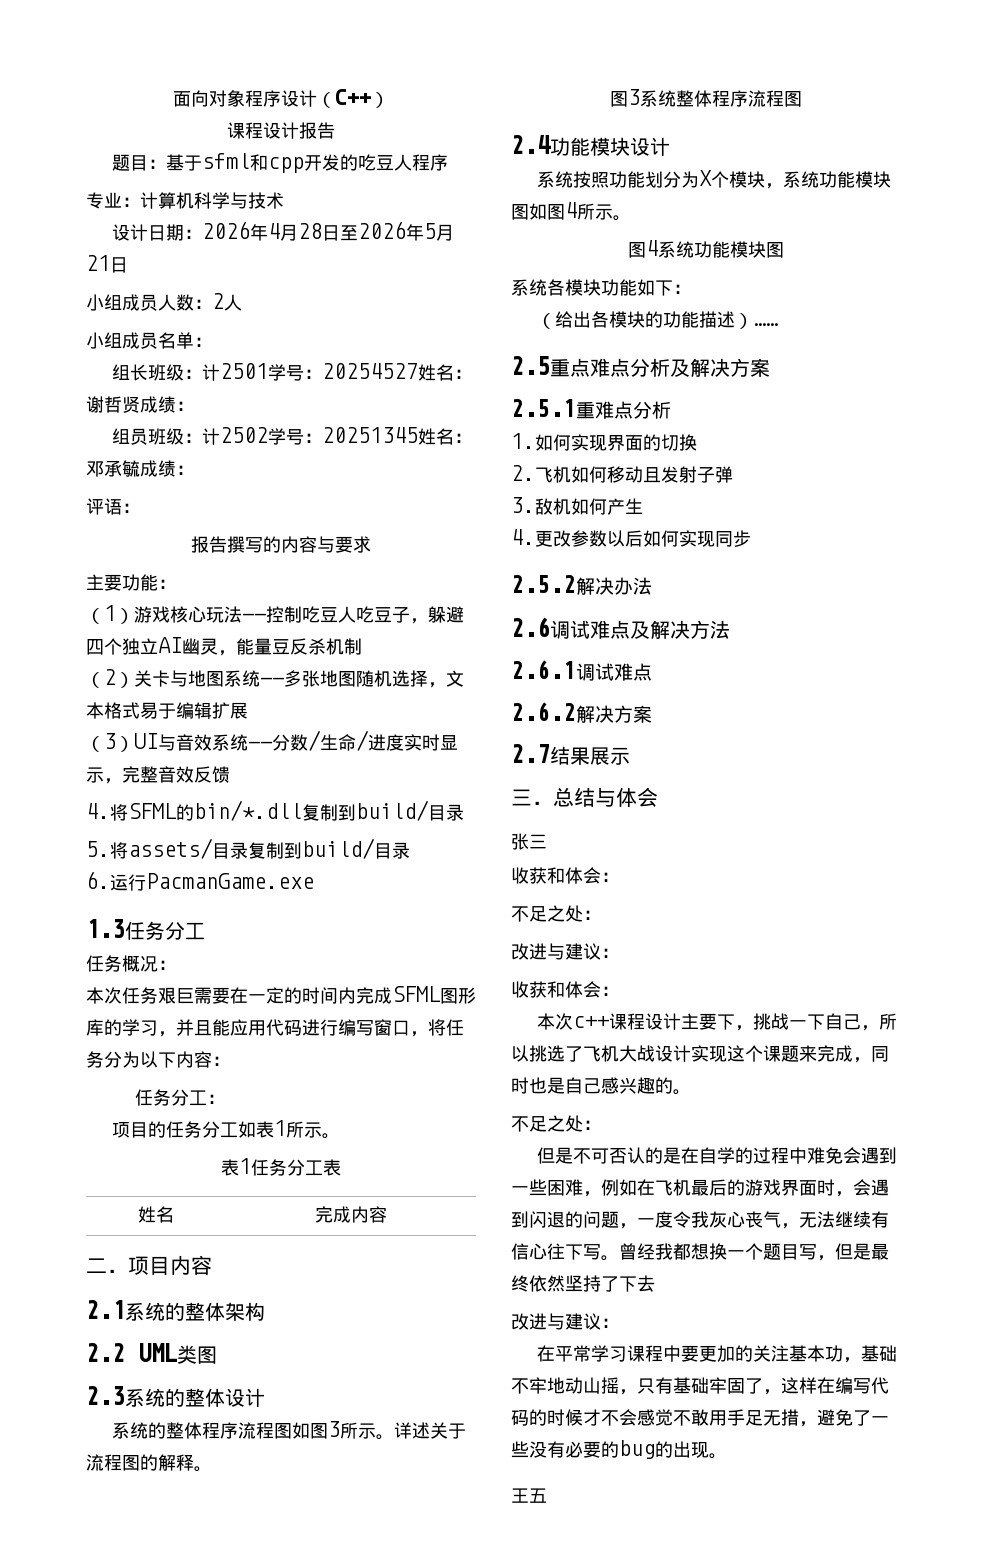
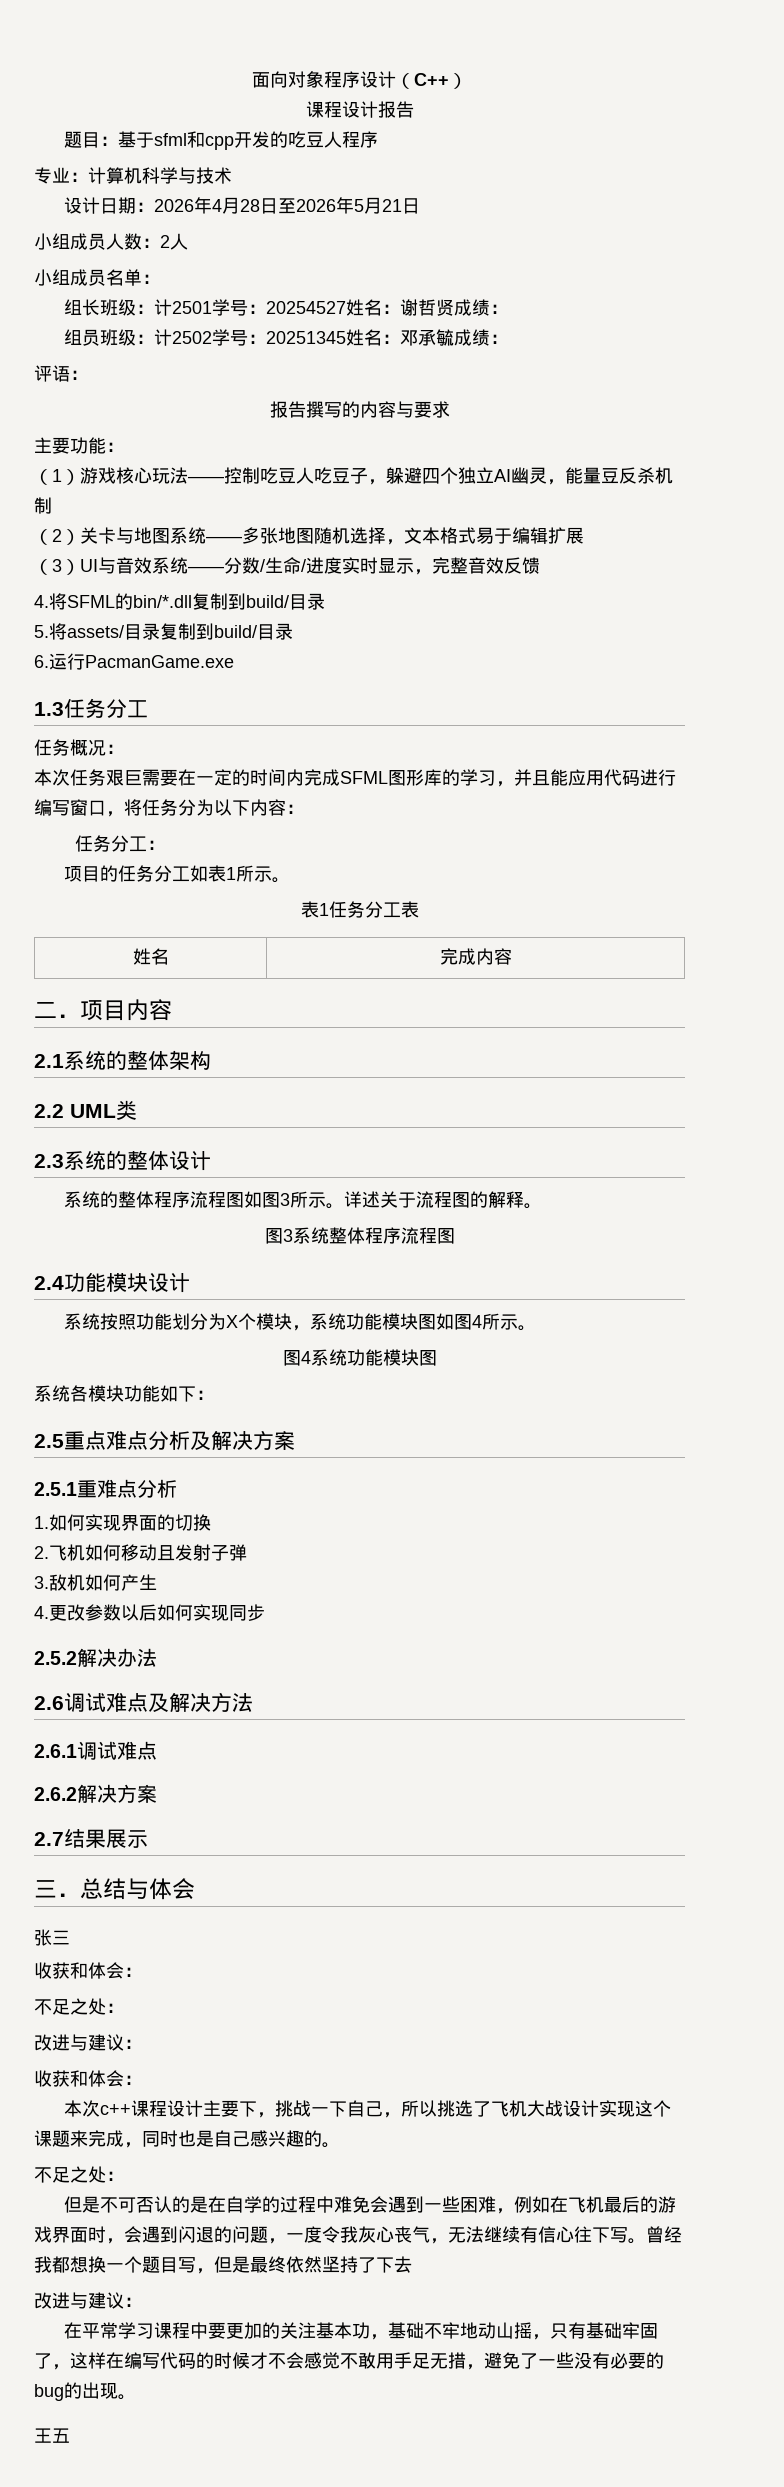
[197,1346,217,1364] 图 -> (137, 1110) none
[537,311,779,329] // （给出各模块的功能描述）…… -> (214, 1395) none

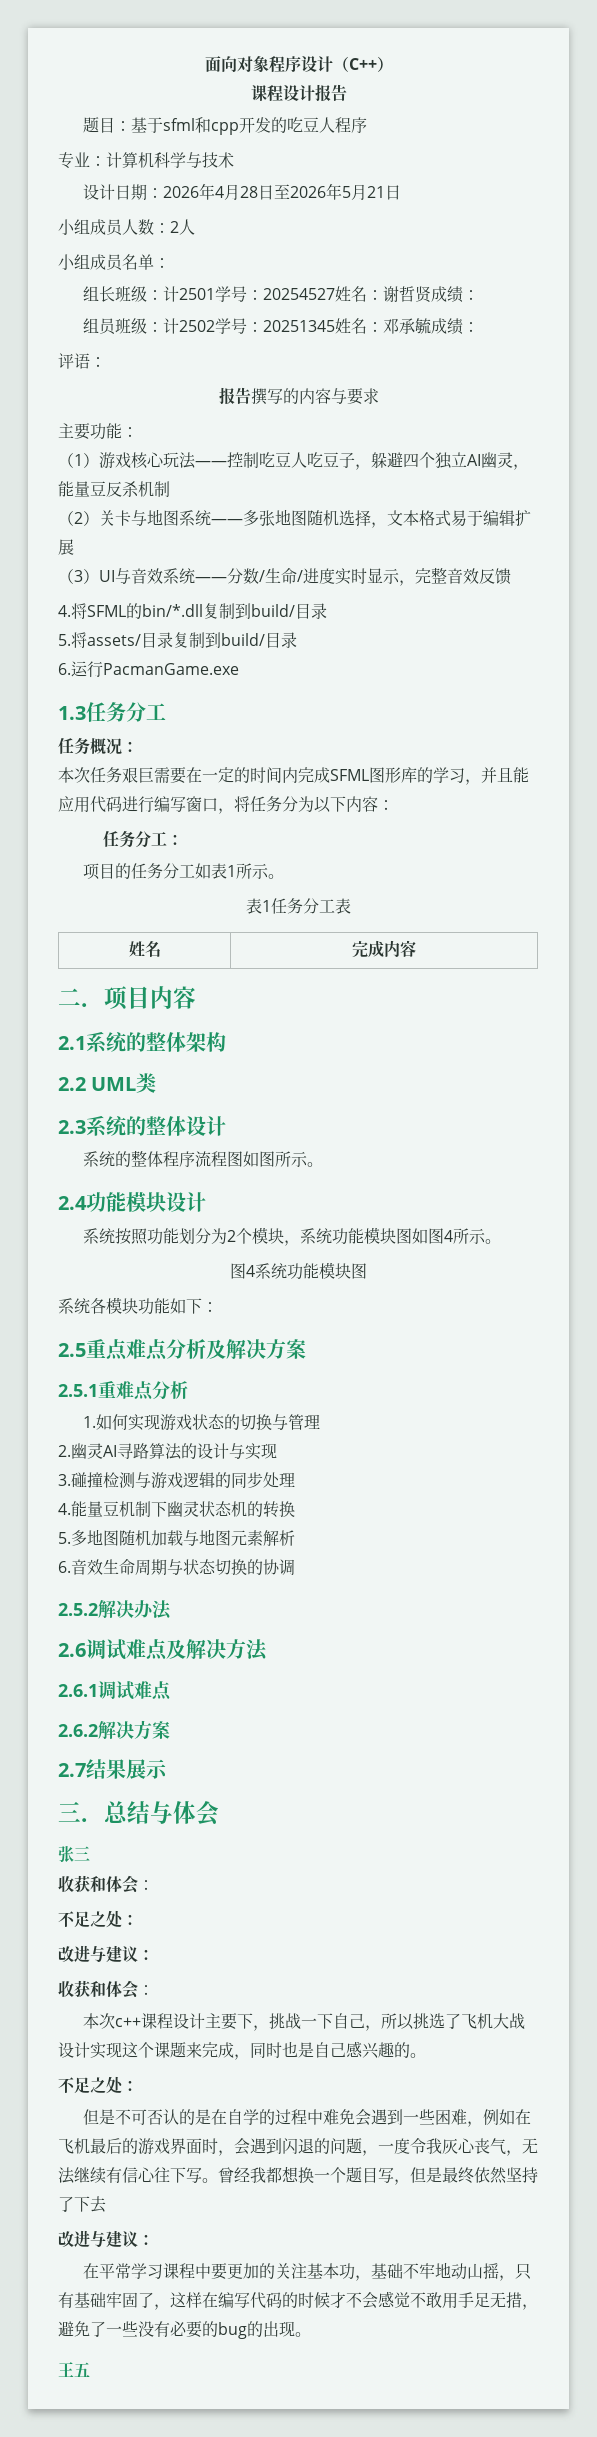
[280,1191,543,1209] [264,1227,455,1244] 3所示。详述关于流程图的解释。 // 图3系统整体程序流程图 -> [274,1151,323,1167] 所示。
[226,1315,239,1328] X -> [226,1230,236,1242] 2
[121,1515,157,1531] 界面 -> [159,1414,225,1431] 游戏状态
(211, 1522) none -> [271,1414,320,1430] 与管理
[49,1544,247,1561] [34,1574,157,1591] [34,1604,265,1621] 飞机如何移动且发射子弹 // 3.敌机如何产生 // 4.更改参数以后如何实现同步 -> [71,1443,277,1460] [58,1472,295,1489] [58,1501,295,1518] [58,1529,295,1546] [58,1559,295,1576] 幽灵AI寻路算法的设计与实现 // 3.碰撞检测与游戏逻辑的同步处理 // 4.能量豆机制下幽灵状态机的转换 // 5.多地图随机加载与地图元素解析 // 6.音效生命周期与状态切换的协调

